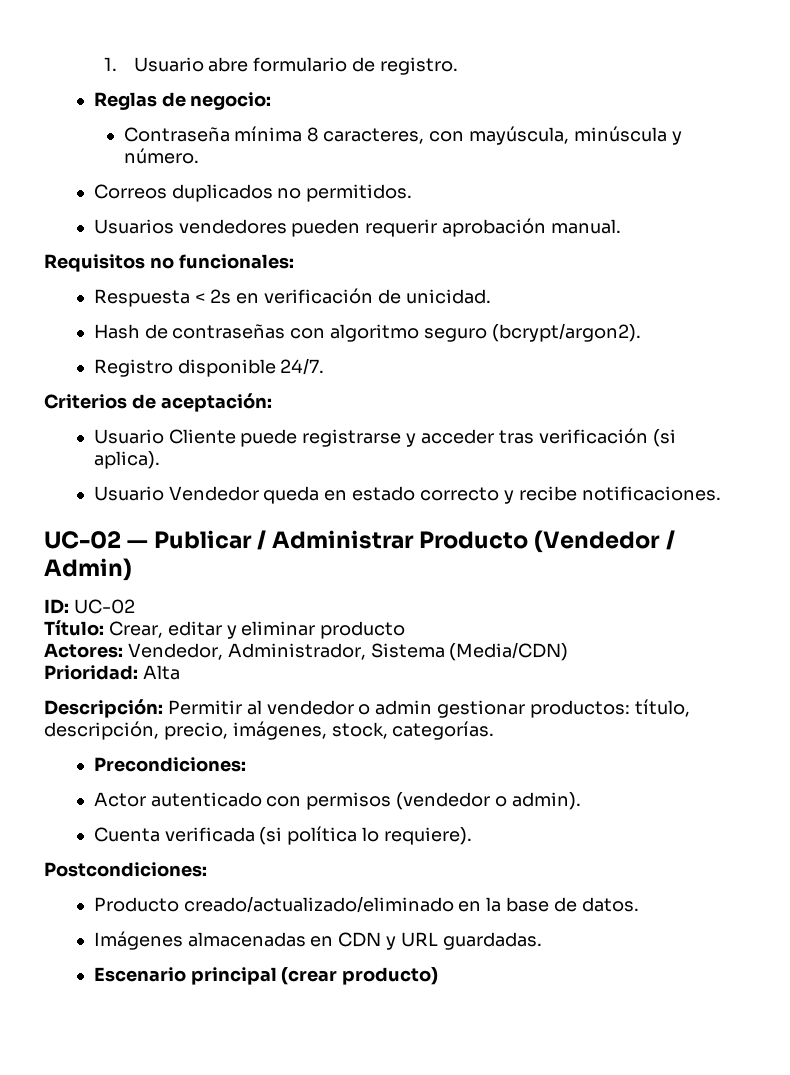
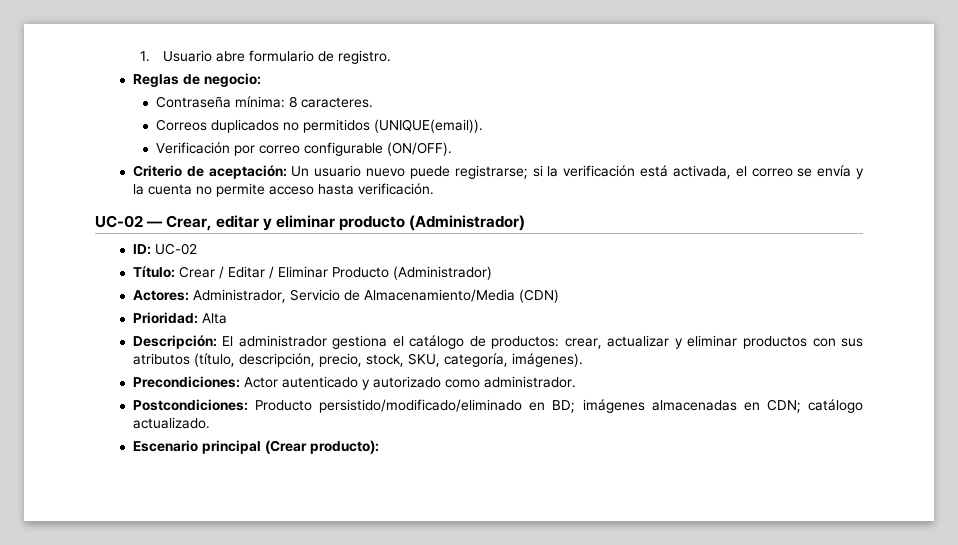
[234,126,682,145] [123,148,199,164] [93,184,413,202] [93,218,621,237] [44,254,294,272] [93,288,491,307] [93,323,641,342] [93,358,325,377] [44,393,272,412] [93,428,676,447] [93,451,160,469] [93,486,721,504] [44,530,675,553] [44,558,132,581] [44,599,135,614] [44,620,406,639] [44,642,569,661] [44,665,180,680] [44,699,690,718] [44,721,495,740] mínima 8 caracteres, con mayúscula, minúscula y número. // Correos duplicados no permitidos. // Usuarios vendedores pueden requerir aprobación manual. // Requisitos no funcionales: // Respuesta < 2s en verificación de unicidad. // Hash de contraseñas con algoritmo seguro (bcrypt/argon2). // Registro disponible 24/7. // Criterios de aceptación: // Usuario Cliente puede registrarse y acceder tras verificación (si aplica). // Usuario Vendedor queda en estado correcto y recibe notificaciones. // UC-02 — Publicar / Administrar Producto (Vendedor / Admin) // ID: UC-02 // Título: Crear, editar y eliminar producto // Actores: Vendedor, Administrador, Sistema (Media/CDN) // Prioridad: Alta // Descripción: Permitir al vendedor o admin gestionar productos: título, descripción, precio, imágenes, stock, categorías. -> [234,96,373,108] [155,119,483,133] [155,142,452,156] [132,165,864,179] [132,183,434,197] [95,215,526,231] [132,243,197,255] [132,266,492,280] [132,289,559,303] [132,312,227,324] [132,335,863,349] [132,353,583,367] mínima: 8 caracteres. // Correos duplicados no permitidos (UNIQUE(email)). // Verificación por correo configurable (ON/OFF). // Criterio de aceptación: Un usuario nuevo puede registrarse; si la verificación está activada, el correo se envía y la cuenta no permite acceso hasta verificación. // UC-02 — Crear, editar y eliminar producto (Administrador) // ID: UC-02 // Título: Crear / Editar / Eliminar Producto (Administrador) // Actores: Administrador, Servicio de Almacenamiento/Media (CDN) // Prioridad: Alta // Descripción: El administrador gestiona el catálogo de productos: crear, actualizar y eliminar productos con sus atributos (título, descripción, precio, stock, SKU, categoría, imágenes).
(246, 764) // -> (240, 382) none
[266,792,581,810] [93,826,472,845] [44,862,207,877] [93,896,639,913] [93,931,542,950] con permisos (vendedor o admin). // Cuenta verificada (si política lo requiere). // Postcondiciones: // Producto creado/actualizado/eliminado en la base de datos. // Imágenes almacenadas en CDN y URL guardadas. -> [361,376,576,390] [132,399,864,413] [132,417,210,429] y autorizado como administrador. // Postcondiciones: Producto persistido/modificado/eliminado en BD; imágenes almacenadas en CDN; catálogo actualizado.
[281,967,439,985] (crear producto) -> [264,440,379,454] (Crear producto):

